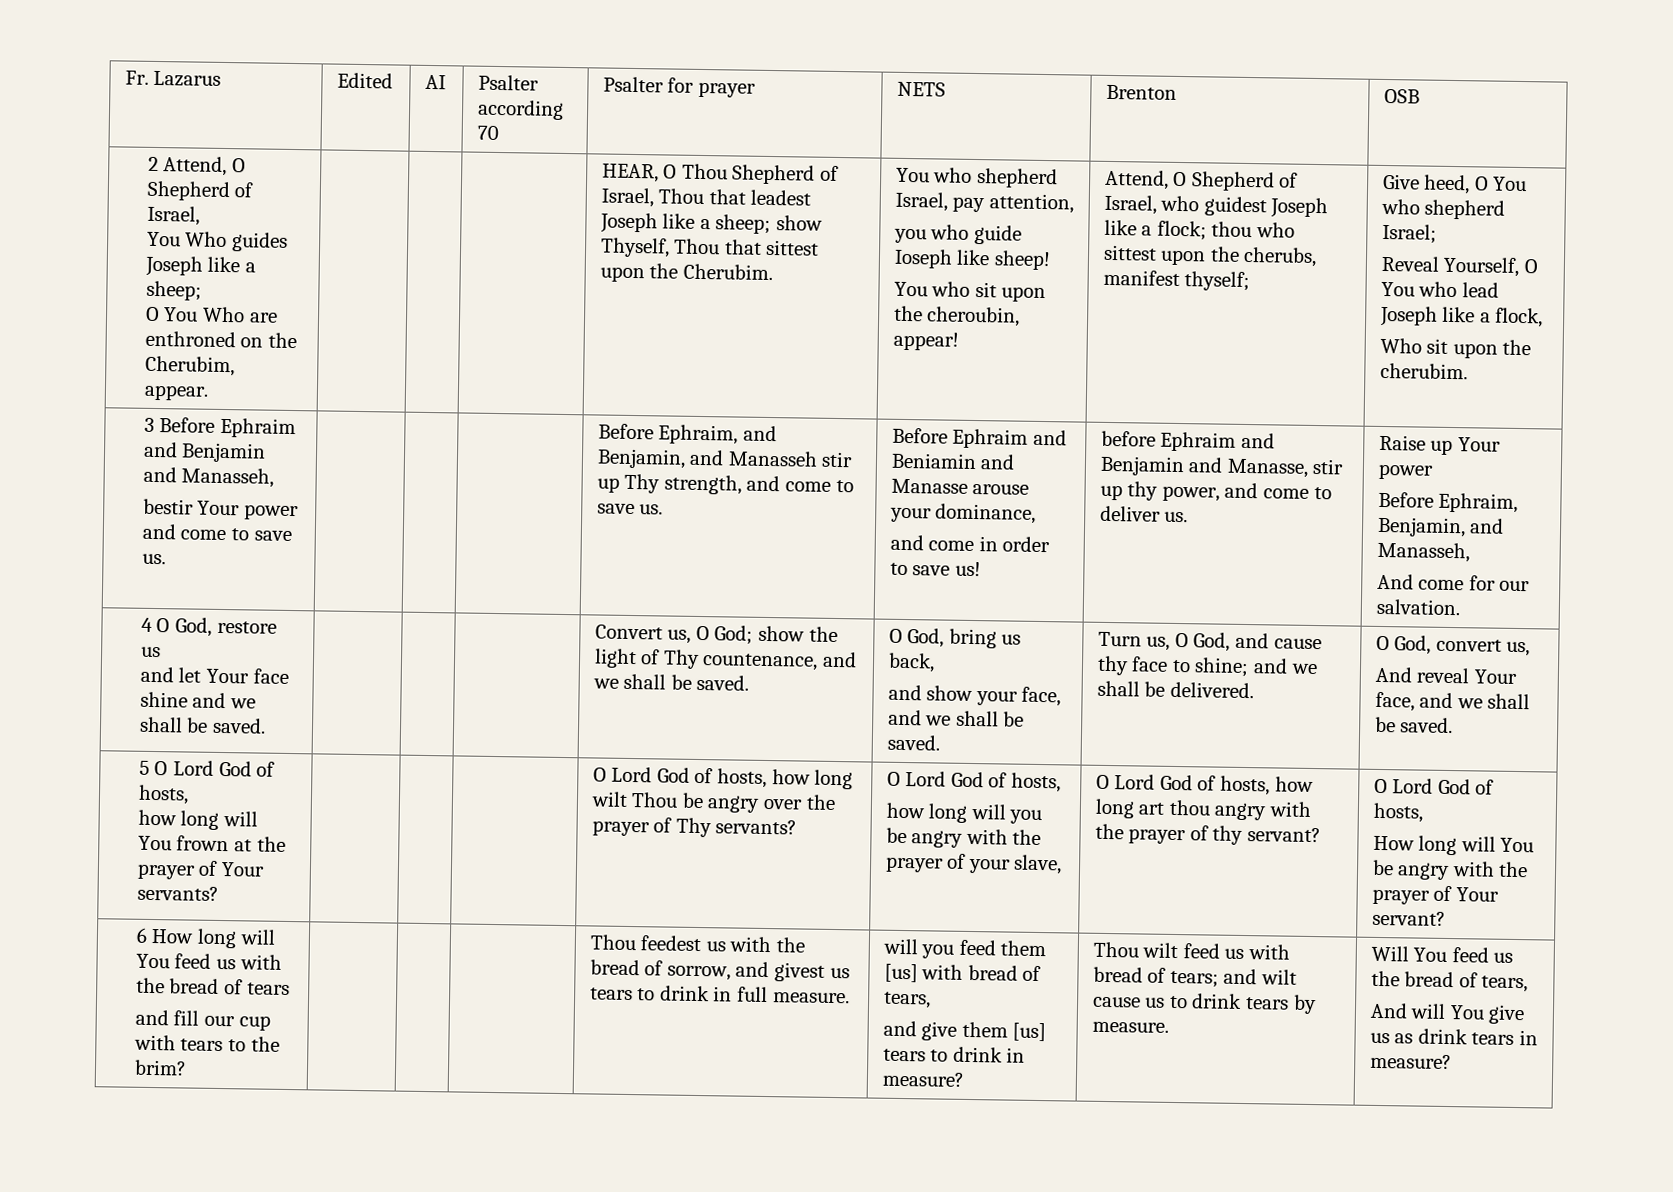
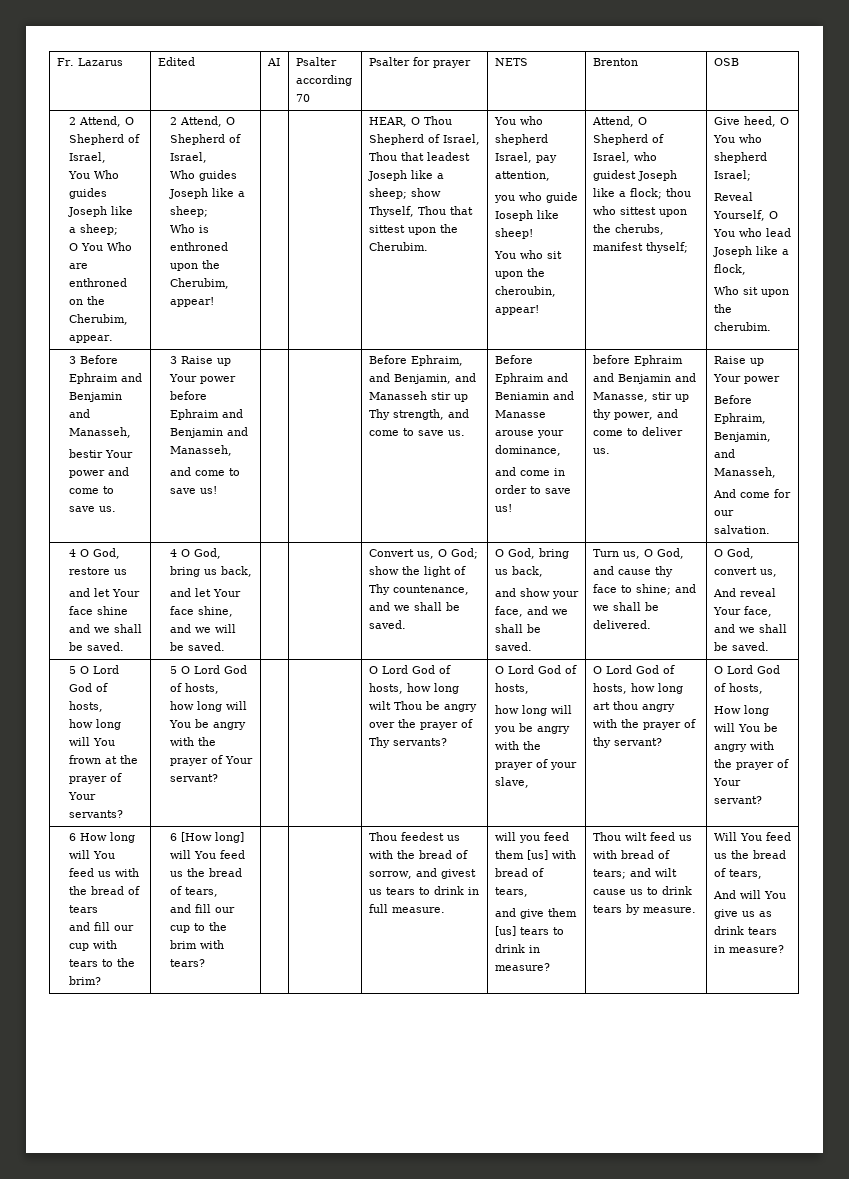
(209, 392) none -> [169,116,235,127] [169,134,241,145] [169,152,207,163] [169,170,237,181] [168,188,245,199] [169,206,208,217] [169,224,209,233] [169,242,228,251] [169,260,220,271] [169,278,229,289] [169,297,214,307] 2 Attend, O Shepherd of Israel, // Who guides Joseph like a sheep; // Who is enthroned upon the Cherubim, appear!
(166, 559) none -> [169,356,231,366] [168,374,236,384] [169,391,207,400] [169,409,243,420] [169,427,248,438] [169,445,232,456] [169,467,240,476] [169,486,217,494] 3 Raise up Your power before Ephraim and Benjamin and Manasseh, // and come to save us!
(267, 725) none -> [169,548,221,559] [169,566,252,577] [169,588,241,597] [169,606,233,617] [169,624,236,633] [169,642,225,651] 4 O God, bring us back, // and let Your face shine, and we will be saved.
(219, 893) none -> [169,665,247,674] [169,683,219,694] [169,701,247,712] [168,719,246,730] [169,737,216,746] [169,755,253,766] [169,774,218,782] 5 O Lord God of hosts, // how long will You be angry with the prayer of Your servant?
(187, 1067) none -> [169,832,244,843] [169,850,245,859] [169,868,242,877] [169,886,218,897] [169,904,235,913] [169,922,227,933] [169,940,224,949] [169,959,205,967] 6 [How long] will You feed us the bread of tears, // and fill our cup to the brim with tears?

